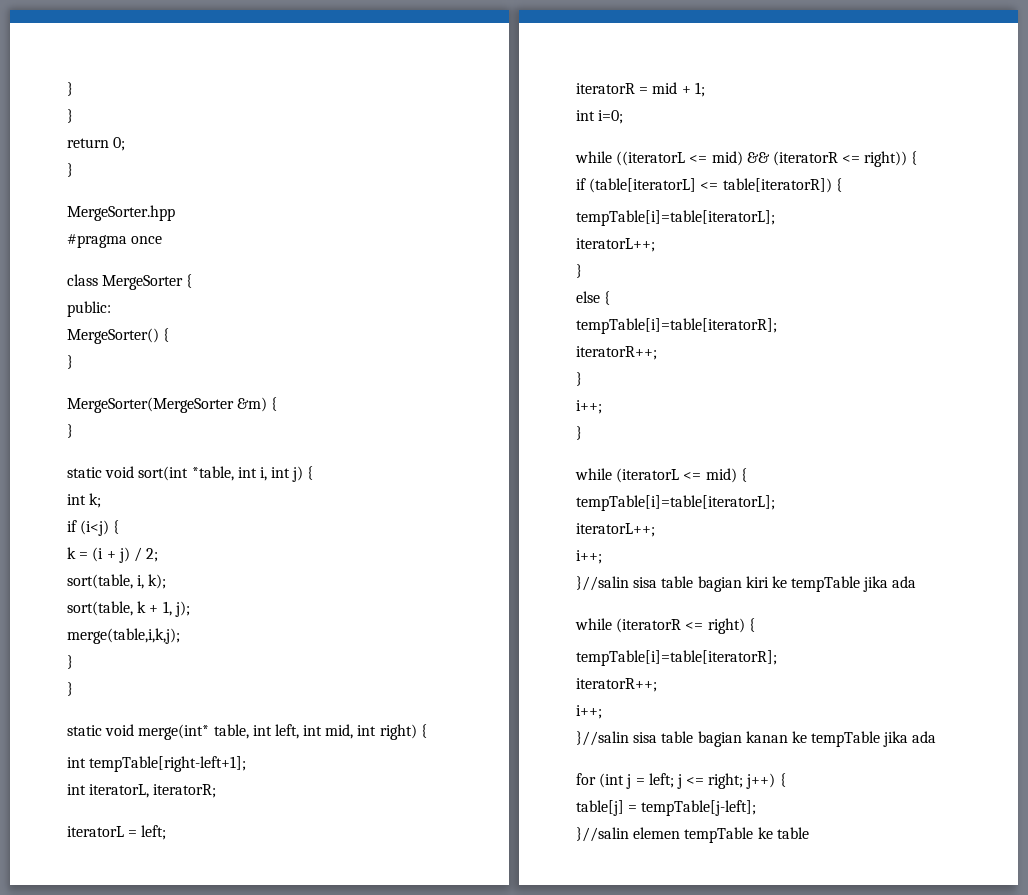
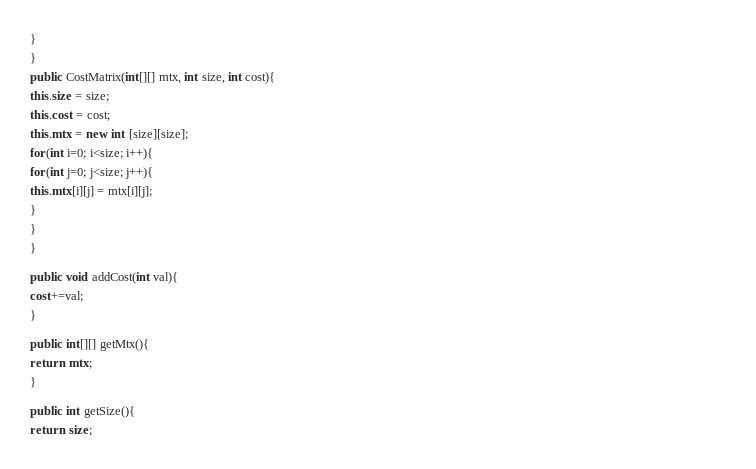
[67,82,73,96] [67,109,73,123] [67,137,126,151] [67,163,73,177] [67,205,175,221] [67,234,163,248] [67,274,193,290] [67,301,111,317] [67,328,170,344] [67,355,73,369] [67,397,278,413] [67,424,73,438] [67,466,314,482] [67,493,102,508] [67,520,120,536] [67,547,159,563] [67,574,167,589] [67,601,190,617] [67,628,180,644] [67,655,73,669] [67,682,73,696] [67,724,427,740] [67,756,247,772] [67,784,217,798] [67,825,167,840] [576,82,705,97] [576,110,624,124] [575,151,918,167] [576,178,842,193] [576,210,775,226] [576,238,655,252] [576,264,582,278] [576,291,611,305] [576,318,777,334] [576,346,657,360] [576,372,582,386] [576,400,602,414] [576,426,582,440] [575,468,747,483] [576,495,775,511] [576,523,655,537] [576,550,602,564] [576,576,917,592] [575,618,755,634] [576,650,777,666] [576,678,657,692] [576,705,602,719] [576,731,937,747] [576,773,786,789] [576,800,757,816] [576,827,809,843] } // } // return 0; // } // MergeSorter.hpp // #pragma once // class MergeSorter { // public: // MergeSorter() { // } // MergeSorter(MergeSorter &m) { // } // static void sort(int *table, int i, int j) { // int k; // if (i<j) { // k = (i + j) / 2; // sort(table, i, k); // sort(table, k + 1, j); // merge(table,i,k,j); // } // } // static void merge(int* table, int left, int mid, int right) { // int tempTable[right-left+1]; // int iteratorL, iteratorR; // iteratorL = left; // iteratorR = mid + 1; // int i=0; // while ((iteratorL <= mid) && (iteratorR <= right)) { // if (table[iteratorL] <= table[iteratorR]) { // tempTable[i]=table[iteratorL]; // iteratorL++; // } // else { // tempTable[i]=table[iteratorR]; // iteratorR++; // } // i++; // } // while (iteratorL <= mid) { // tempTable[i]=table[iteratorL]; // iteratorL++; // i++; // }//salin sisa table bagian kiri ke tempTable jika ada // while (iteratorR <= right) { // tempTable[i]=table[iteratorR]; // iteratorR++; // i++; // }//salin sisa table bagian kanan ke tempTable jika ada // for (int j = left; j <= right; j++) { // table[j] = tempTable[j-left]; // }//salin elemen tempTable ke table -> [30,34,36,45] [30,53,36,64] [30,72,276,84] [30,91,109,102] [30,110,110,121] [30,129,188,140] [30,148,154,160] [30,167,154,179] [30,186,152,198] [30,205,36,216] [30,224,36,235] [30,243,36,254] [30,272,179,284] [30,291,83,302] [30,310,36,321] [30,339,149,351] [30,359,93,369] [30,377,36,388] [30,406,135,418] [30,425,93,436] } // } // public CostMatrix(int[][] mtx, int size, int cost){ // this.size = size; // this.cost = cost; // this.mtx = new int [size][size]; // for(int i=0; i<size; i++){ // for(int j=0; j<size; j++){ // this.mtx[i][j] = mtx[i][j]; // } // } // } // public void addCost(int val){ // cost+=val; // } // public int[][] getMtx(){ // return mtx; // } // public int getSize(){ // return size;

